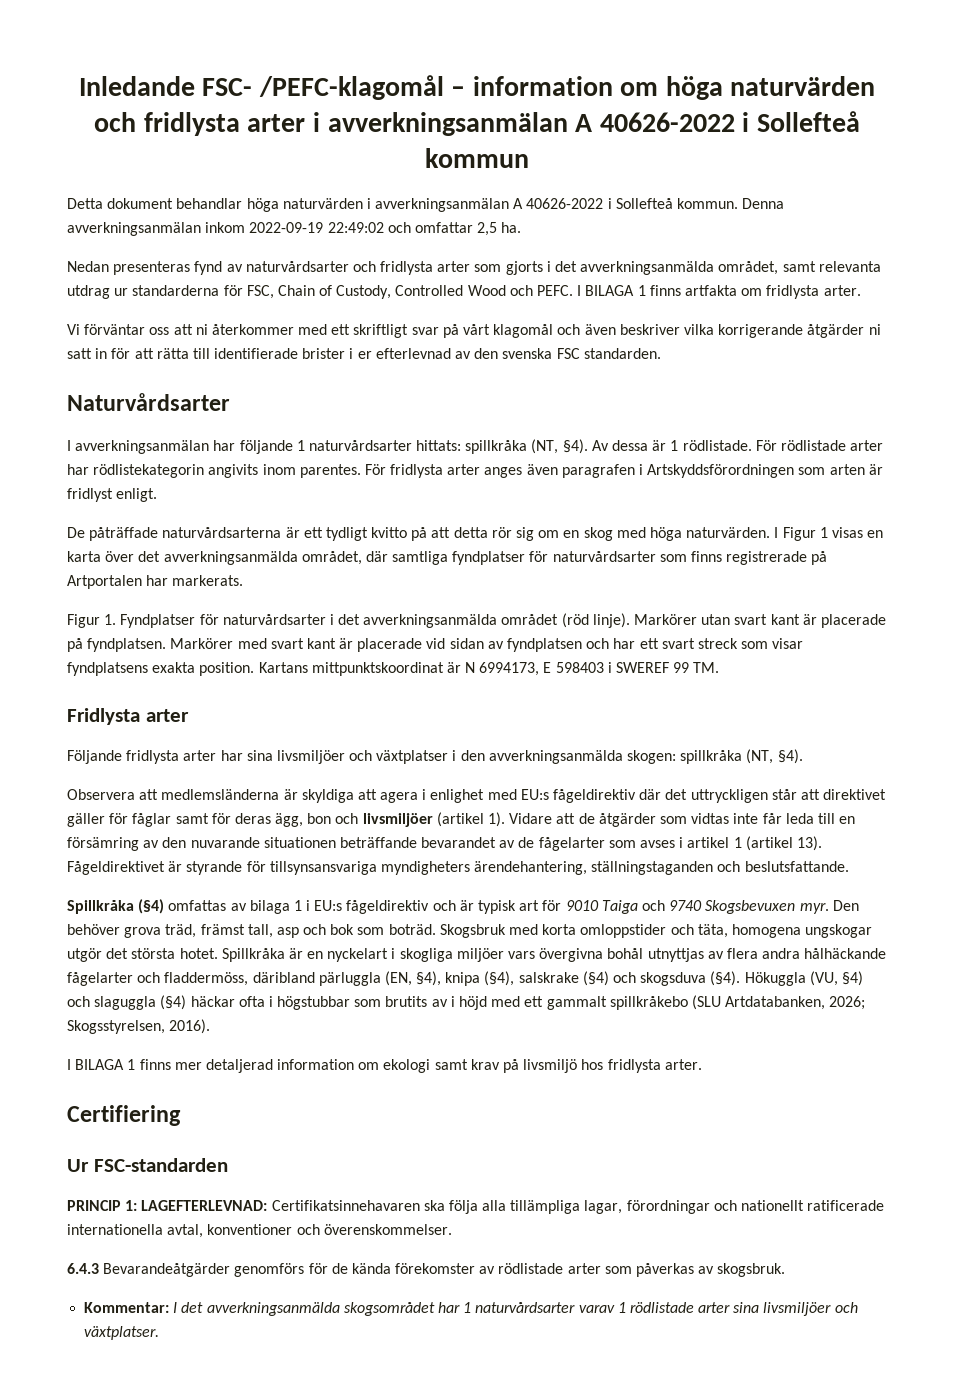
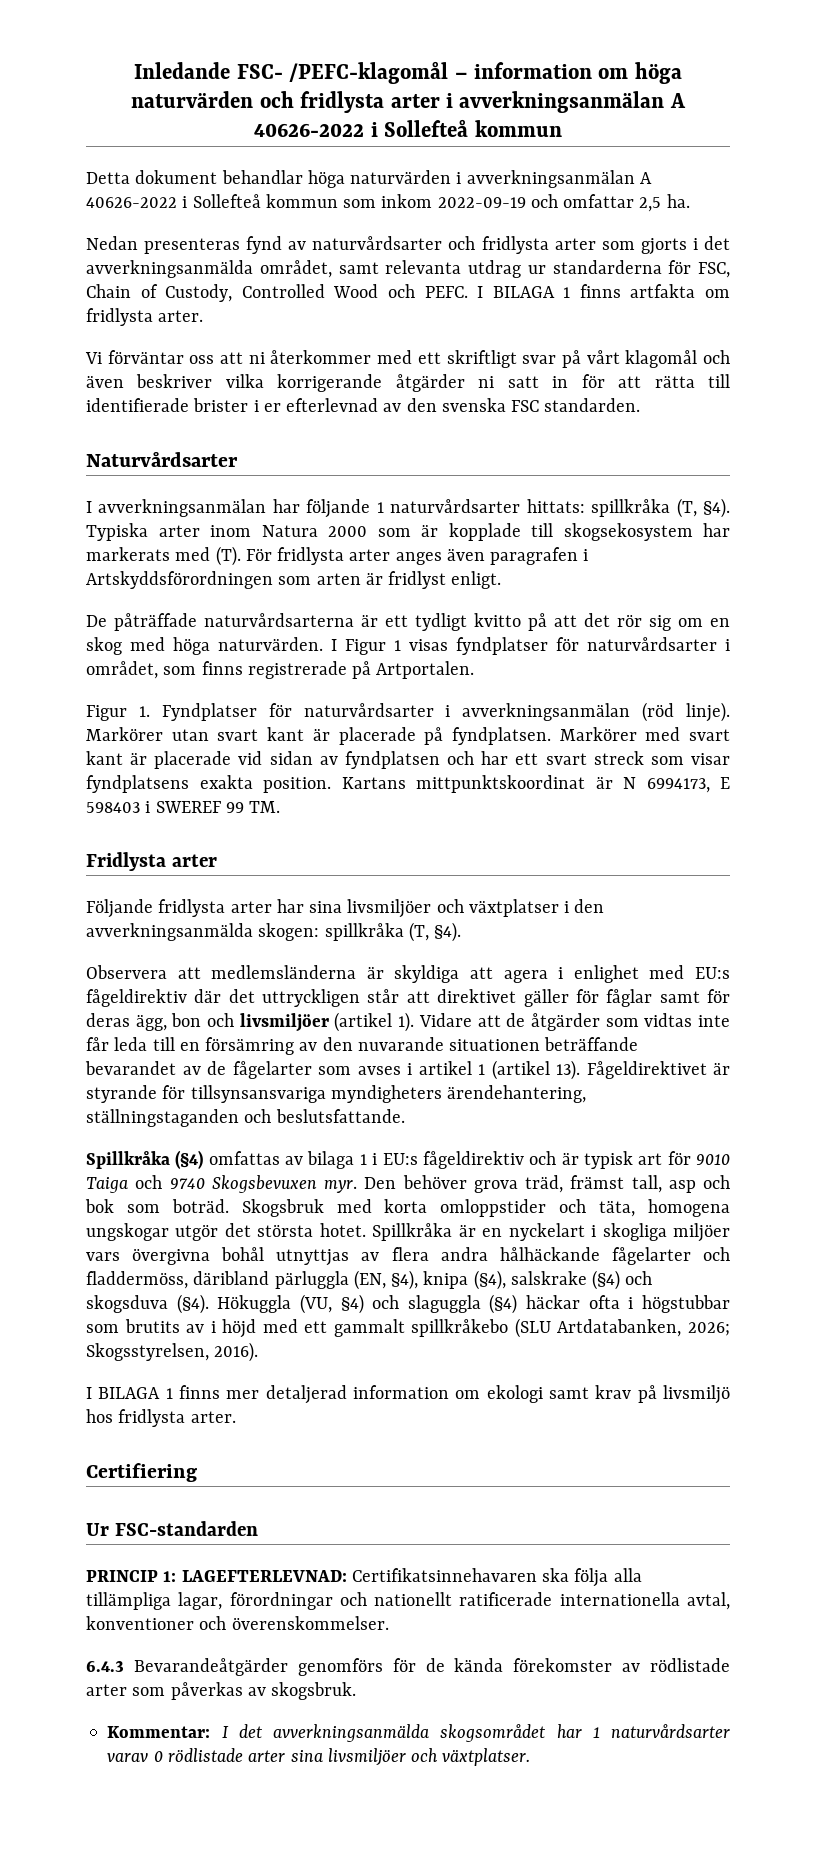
[677,198,785,209] [67,222,201,236] kommun. Denna avverkningsanmälan -> [265,194,377,208] kommun som
[327,222,384,233] 22:49:02 -> (526, 202) none
[531,439,884,454] [67,464,361,478] (NT, §4). Av dessa är 1 rödlistade. För rödlistade arter har rödlistekategorin angivits inom parentes. -> [676,498,731,518] [86,523,730,541] [86,546,241,566] (T, §4). Typiska arter inom Natura 2000 som är kopplade till skogsekosystem har markerats med (T).
[453,527,488,538] detta -> [584,613,610,627] det
[867,530,884,538] [67,551,449,565] en karta över det avverkningsanmälda området, där samtliga -> (448, 645) none
(656, 556) none -> [725,639,730,651] [86,661,158,679] i området,
[67,575,244,589] Artportalen har markerats. -> [376,661,475,679] Artportalen.
[338,614,559,628] det avverkningsanmälda området -> [462,703,631,721] avverkningsanmälan
[746,749,774,764] (NT, -> [408,922,429,942] (T,
[617,1302,626,1313] 1 -> [153,1751,163,1762] 0

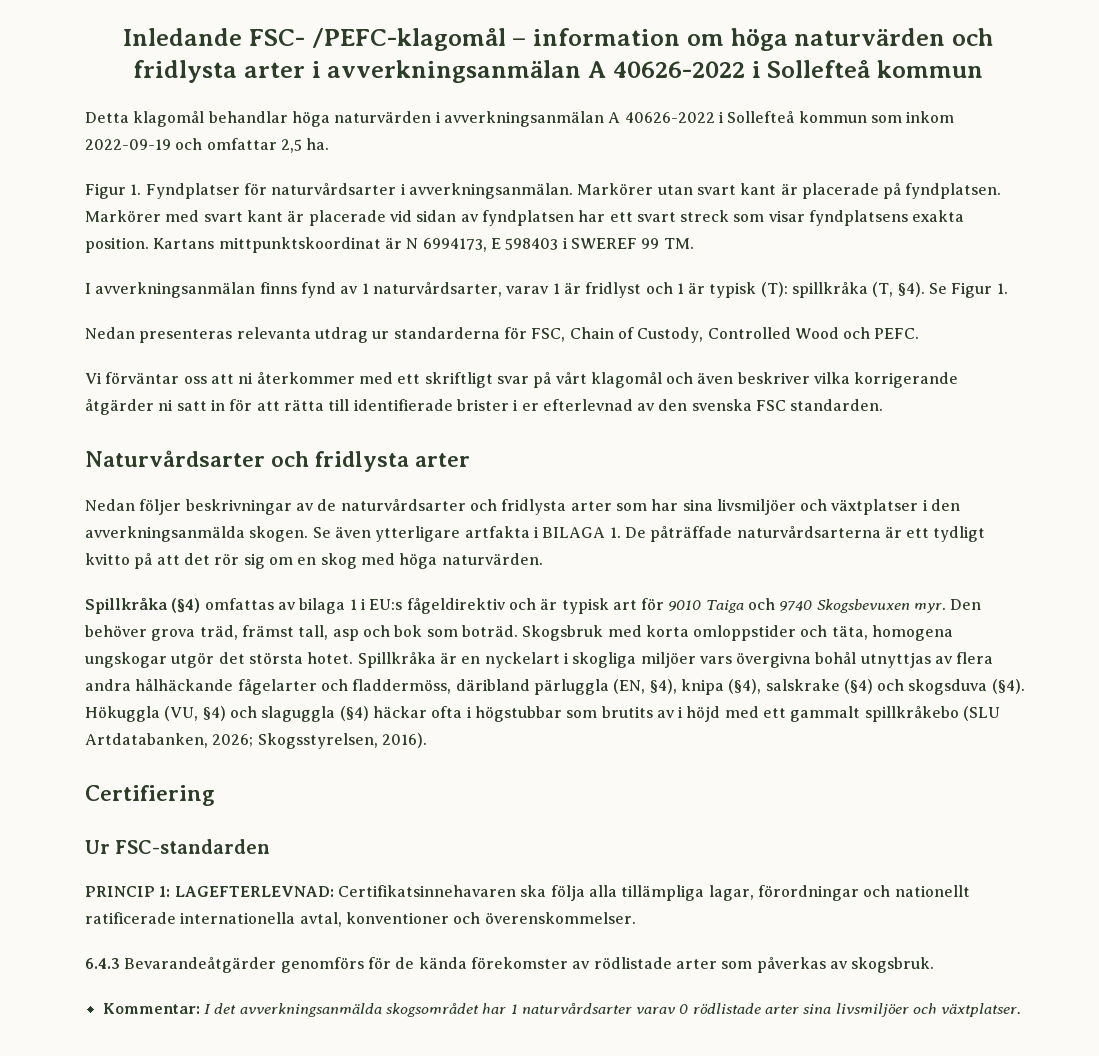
[135,170,218,184] dokument -> [133,111,205,127] klagomål
[86,236,731,255] [86,260,379,278] Nedan presenteras fynd av naturvårdsarter och fridlysta arter som gjorts i det avverkningsanmälda området, samt -> [85,183,1002,199] [85,210,965,226] [85,237,694,253] [85,282,1008,298] [85,327,233,343] Figur 1. Fyndplatser för naturvårdsarter i avverkningsanmälan. Markörer utan svart kant är placerade på fyndplatsen. Markörer med svart kant är placerade vid sidan av fyndplatsen har ett svart streck som visar fyndplatsens exakta position. Kartans mittpunktskoordinat är N 6994173, E 598403 i SWEREF 99 TM. // I avverkningsanmälan finns fynd av 1 naturvårdsarter, varav 1 är fridlyst och 1 är typisk (T): spillkråka (T, §4). Se Figur 1. // Nedan presenteras
[477,284,730,298] [86,308,204,326] I BILAGA 1 finns artfakta om fridlysta arter. -> (920, 333) none
[86,498,731,518] [86,523,730,541] [86,546,589,566] [86,571,502,589] // I avverkningsanmälan har följande 1 naturvårdsarter hittats: spillkråka (T, §4). Typiska arter inom Natura 2000 som är kopplade till skogsekosystem har markerats med (T). För fridlysta arter anges även paragrafen i Artskyddsförordningen som arten är fridlyst enligt. // -> [271,451,471,472] [85,499,961,515] [85,526,621,542] och fridlysta arter // Nedan följer beskrivningar av de naturvårdsarter och fridlysta arter som har sina livsmiljöer och växtplatser i den avverkningsanmälda skogen. Se även ytterligare artfakta i BILAGA 1.
[331,637,730,655] [86,661,475,679] [86,702,730,722] [86,727,730,745] [86,751,730,769] [86,775,730,793] [86,801,281,813] [86,852,217,871] [86,899,605,918] [86,922,462,942] [86,965,731,983] [86,989,731,1007] [86,1012,731,1032] [86,1037,639,1055] [85,1060,730,1080] [86,1085,587,1103] [86,1109,405,1127] I Figur 1 visas fyndplatser för naturvårdsarter i området, som finns registrerade på Artportalen. // Figur 1. Fyndplatser för naturvårdsarter i avverkningsanmälan (röd linje). Markörer utan svart kant är placerade på fyndplatsen. Markörer med svart kant är placerade vid sidan av fyndplatsen och har ett svart streck som visar fyndplatsens exakta position. Kartans mittpunktskoordinat är N 6994173, E 598403 i SWEREF 99 TM. // Fridlysta arter // Följande fridlysta arter har sina livsmiljöer och växtplatser i den avverkningsanmälda skogen: spillkråka (T, §4). // Observera att medlemsländerna är skyldiga att agera i enlighet med EU:s fågeldirektiv där det uttryckligen står att direktivet gäller för fåglar samt för deras ägg, bon och livsmiljöer (artikel 1). Vidare att de åtgärder som vidtas inte får leda till en försämring av den nuvarande situationen beträffande bevarandet av de fågelarter som avses i artikel 1 (artikel 13). Fågeldirektivet är styrande för tillsynsansvariga myndigheters ärendehantering, ställningstaganden och beslutsfattande. -> (543, 559) none
[86,1385,730,1404] [86,1409,236,1427] // I BILAGA 1 finns mer detaljerad information om ekologi samt krav på livsmiljö hos fridlysta arter. -> (427, 740) none

